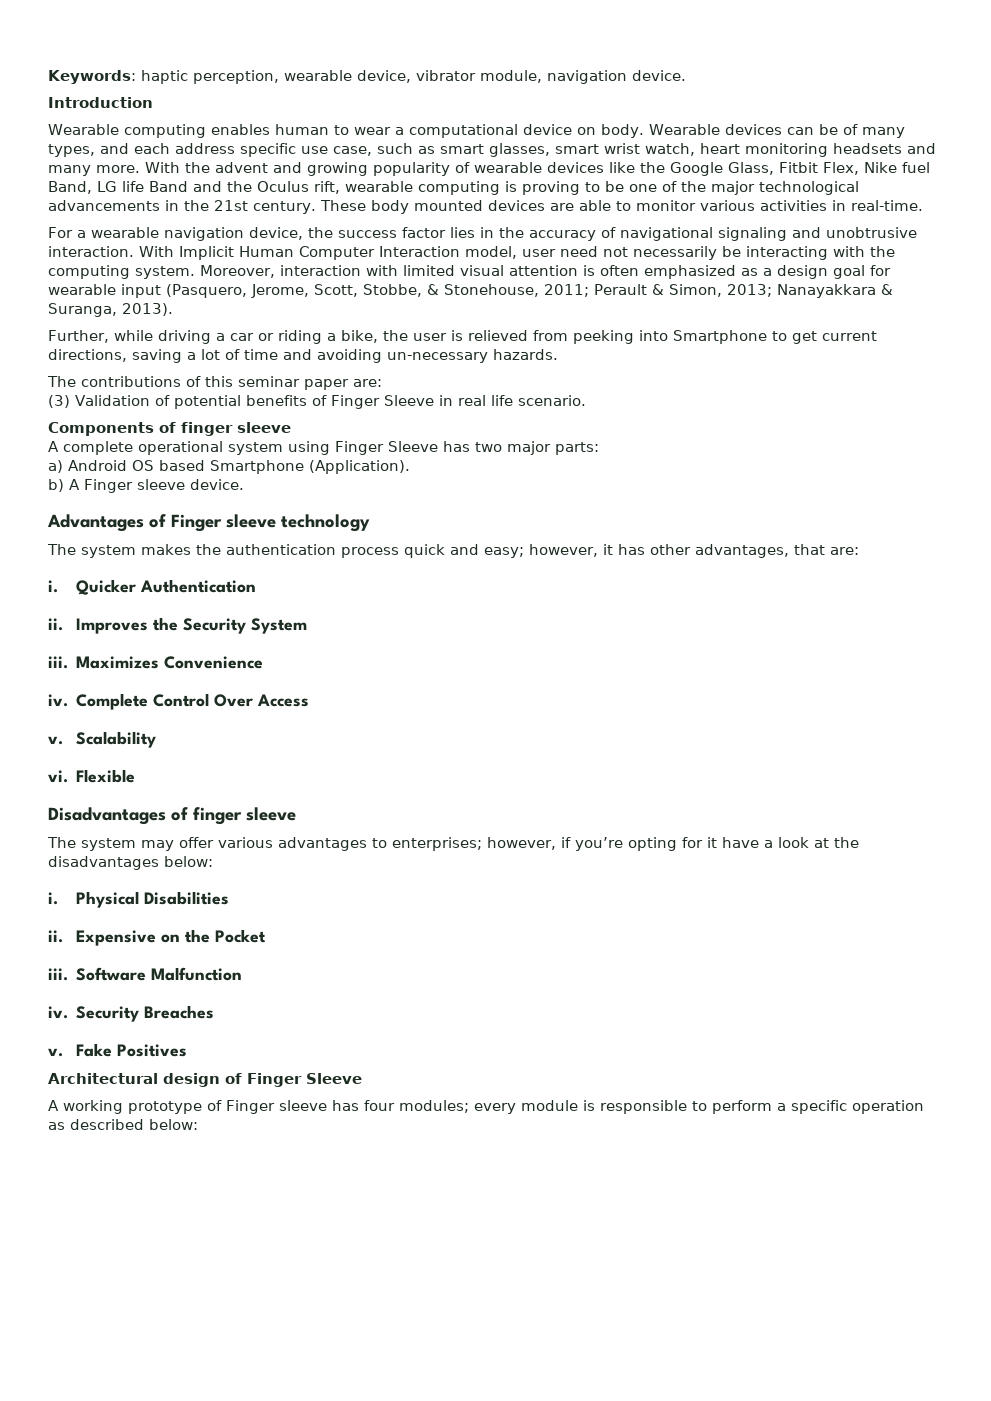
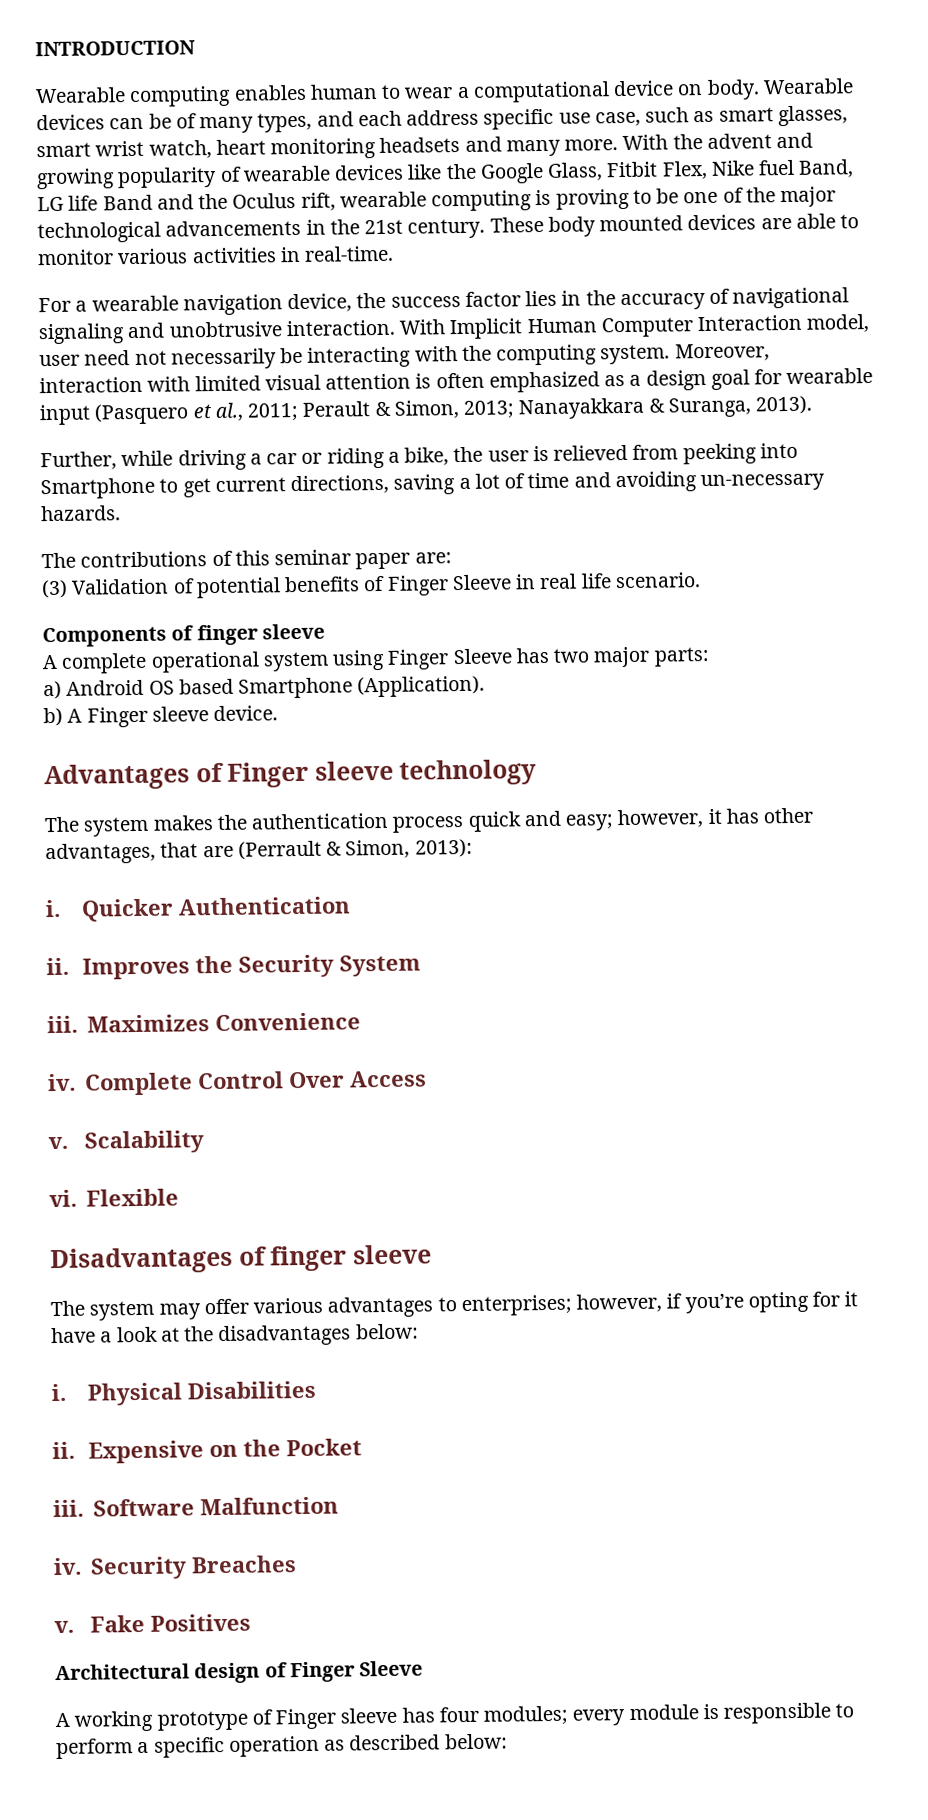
[48,70,686,84] [48,97,153,108] Keywords: haptic perception, wearable device, vibrator module, navigation device. // Introduction -> [35,40,196,57] INTRODUCTION
[166,284,539,298] (Pasquero, Jerome, Scott, Stobbe, & Stonehouse, -> [94,402,244,425] (Pasquero et al.,
[830,547,859,555] are: -> [202,838,473,860] are (Perrault & Simon, 2013):

